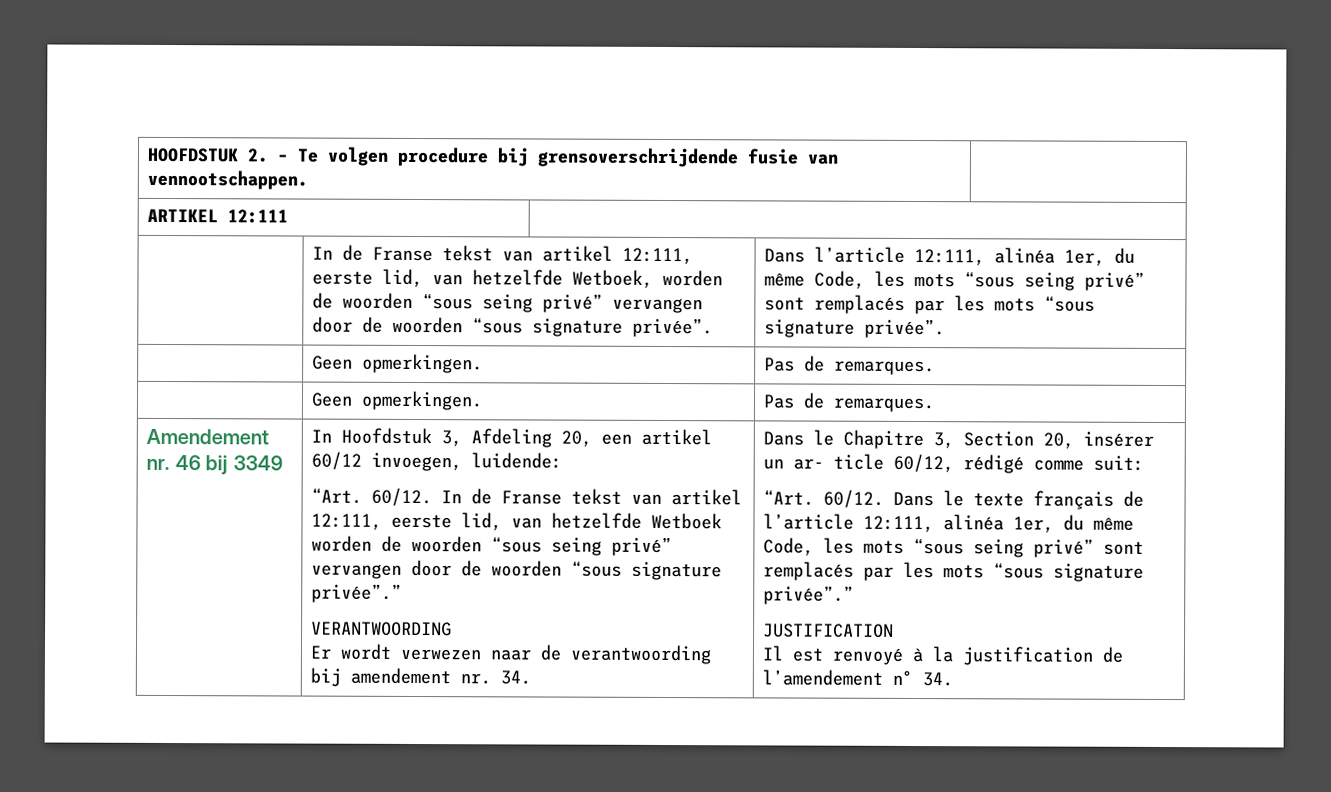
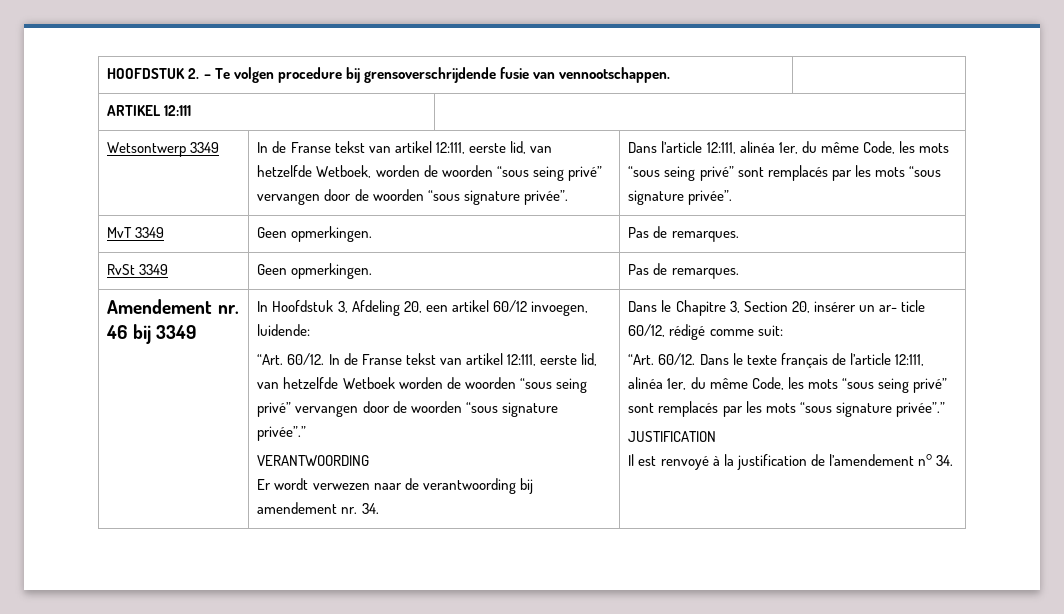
(289, 216) none -> [107,142,220,157] Wetsontwerp 3349
[312,353,484,374] [764,355,936,376] | Geen opmerkingen. | Pas de remarques. // -> [107,227,165,238] [257,226,373,242] [628,226,739,242] [107,264,169,275] MvT 3349 | Geen opmerkingen. | Pas de remarques. // RvSt 3349

